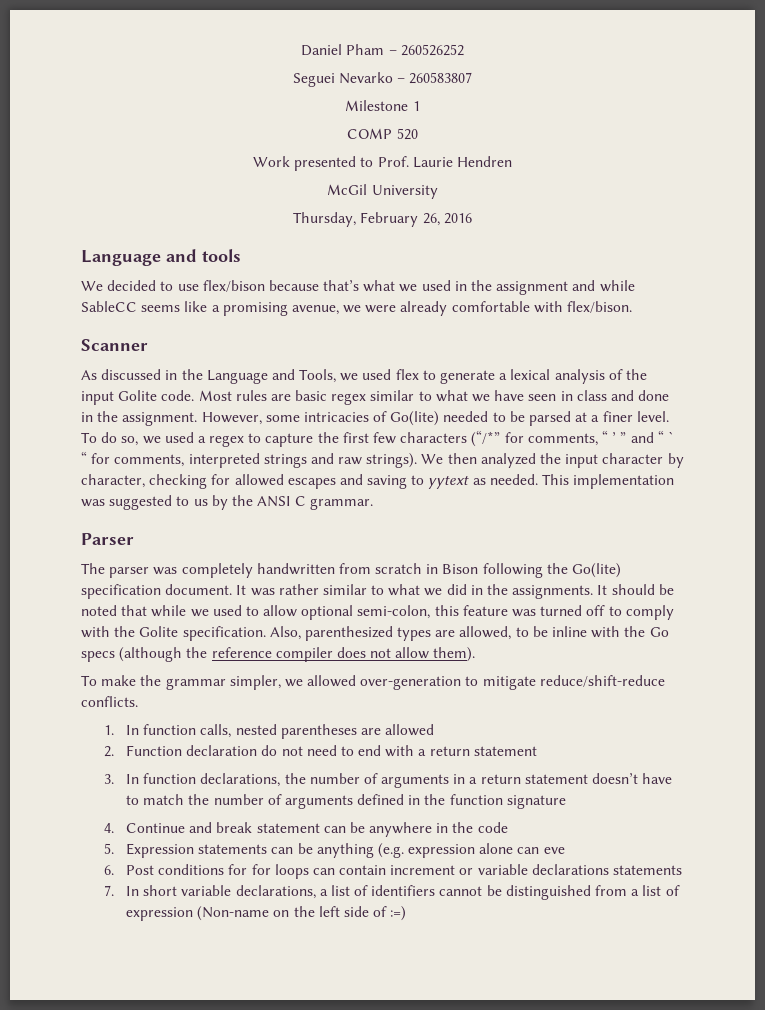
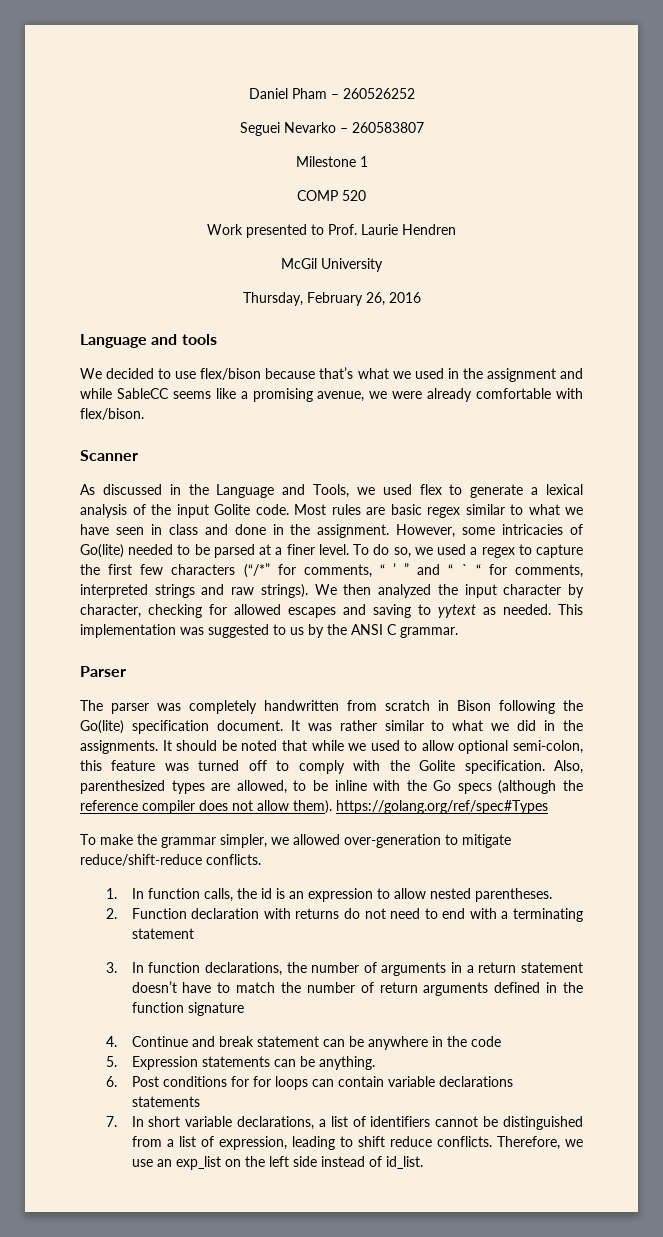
(476, 654) none -> [336,800,548,814] https://golang.org/ref/spec#Types
[235,724,435,739] nested parentheses are allowed -> [236,888,552,902] the id is an expression to allow nested parentheses.
(258, 750) none -> [263,908,340,919] with returns
[429,746,470,756] return -> [513,908,584,922] terminating
(282, 799) none -> [379,982,418,993] return
[316,843,565,858] anything (e.g. expression alone can eve -> [318,1056,375,1070] anything.
[390,865,474,875] increment or -> (384, 1081) none
[126,906,270,921] expression (Non-name -> [218,1136,583,1150] [131,1156,221,1170] expression, leading to shift reduce conflicts. Therefore, we use an exp_list
[373,906,407,921] of :=) -> [320,1156,423,1169] instead of id_list.

